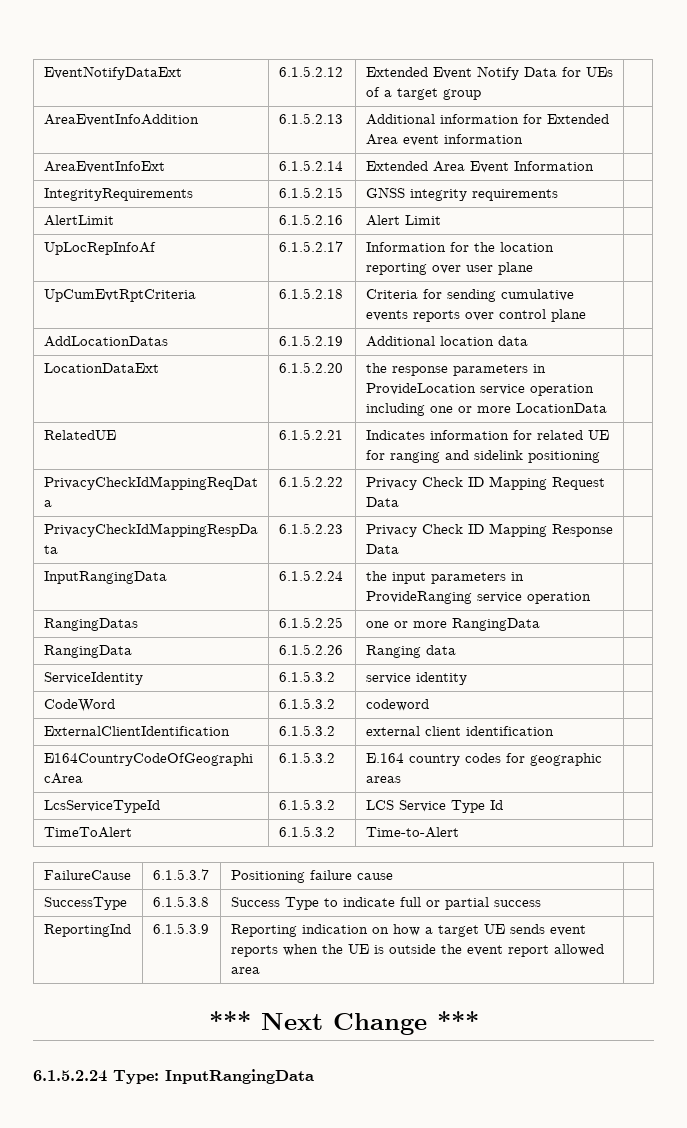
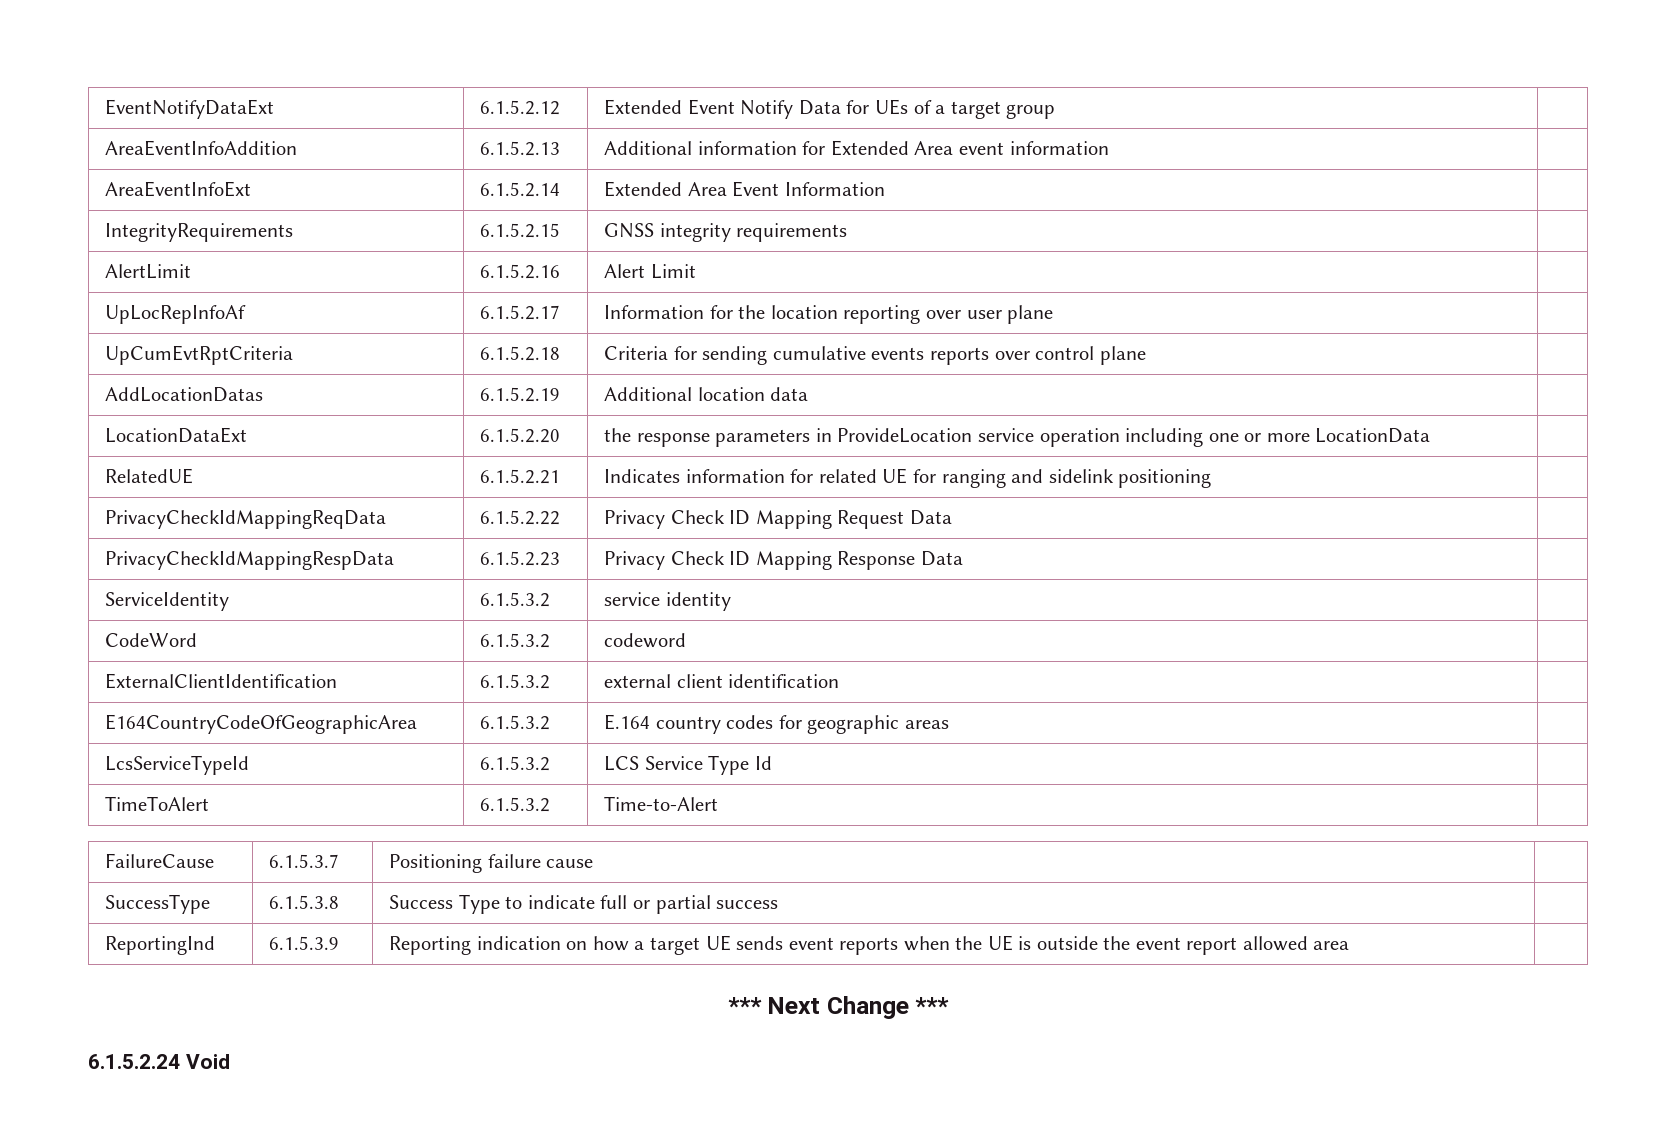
[43,571,167,584] [278,570,343,581] [365,571,524,584] [365,591,591,604] [43,618,138,631] [278,617,343,628] [365,618,540,631] [43,645,132,658] [278,644,343,655] [365,645,456,658] // InputRangingData | 6.1.5.2.24 | the input parameters in ProvideRanging service operation | // RangingDatas | 6.1.5.2.25 | one or more RangingData | // RangingData | 6.1.5.2.26 | Ranging data | -> (963, 558) none
[113,1069,314,1084] Type: InputRangingData -> [185,1054,230,1069] Void

